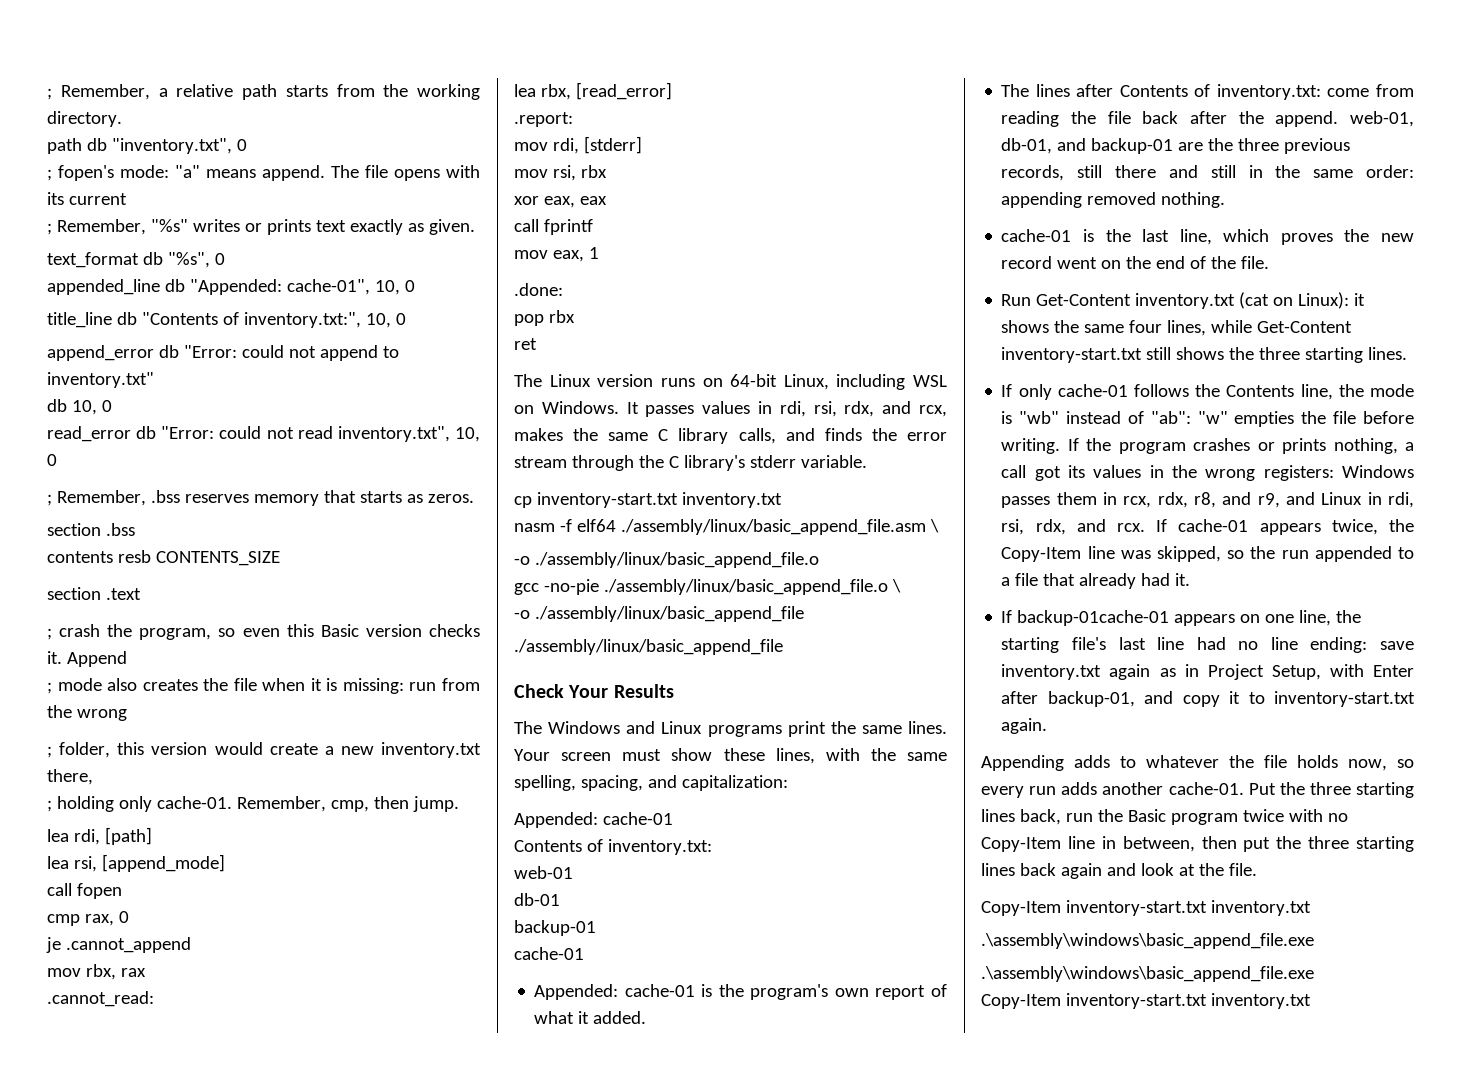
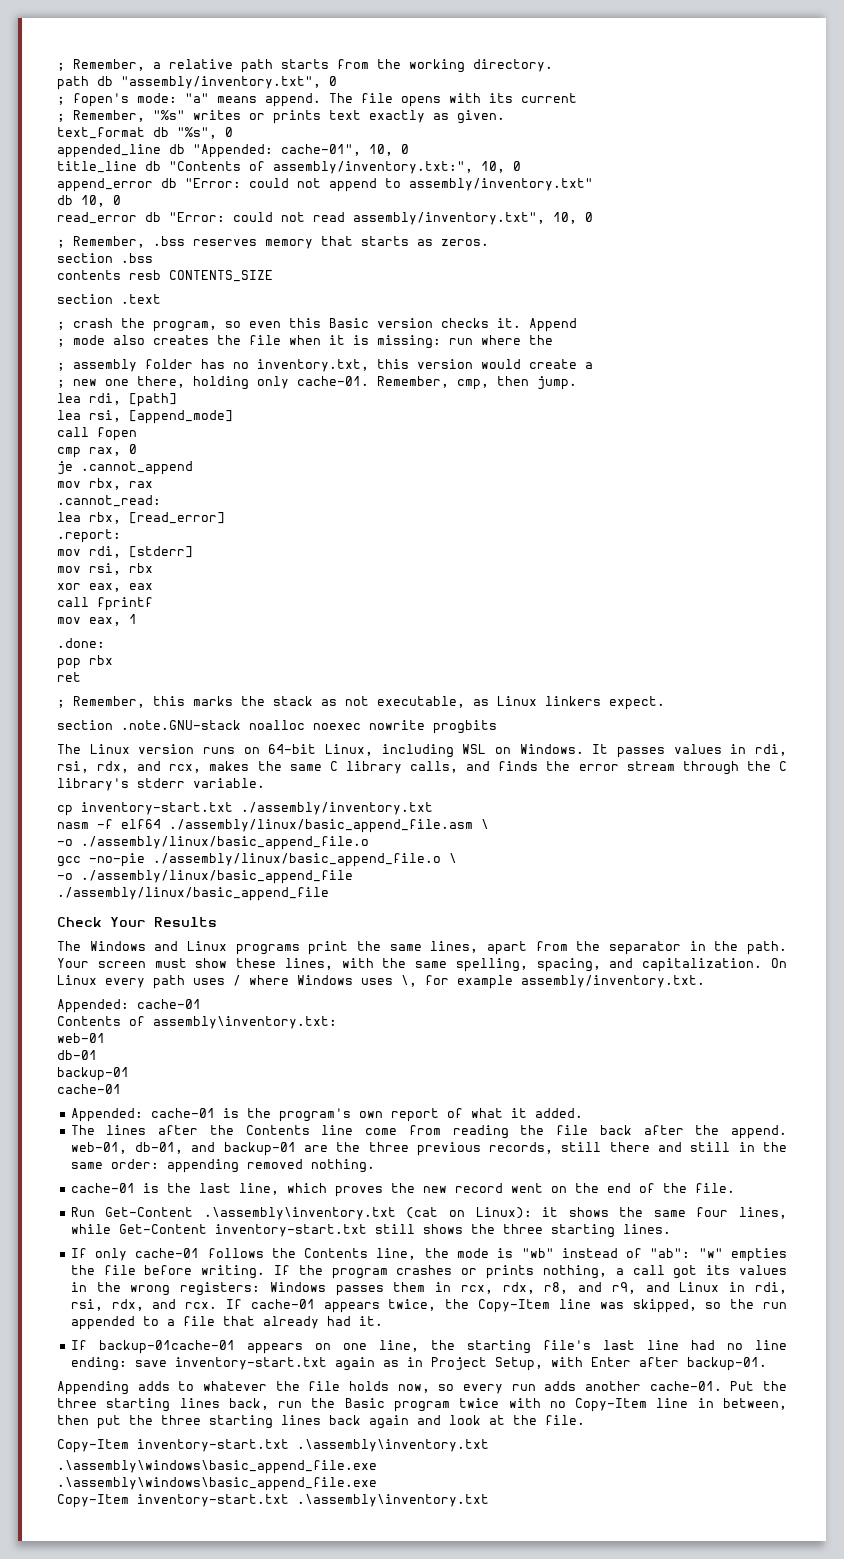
[111,138,232,154] "inventory.txt", -> [121,76,321,89] "assembly/inventory.txt",
[243,312,361,328] inventory.txt:", -> [273,161,473,174] assembly/inventory.txt:",
[47,372,154,388] inventory.txt" -> [409,178,593,191] assembly/inventory.txt"
[337,426,450,442] inventory.txt", -> [353,212,545,225] assembly/inventory.txt",
[442,678,481,691] [47,705,127,721] [47,742,111,758] from the wrong // ; folder, -> [481,335,553,345] [57,359,369,372] where the // ; assembly folder has no inventory.txt,
[340,742,481,758] [47,769,93,785] [47,800,52,812] new inventory.txt there, // ; -> [57,376,185,388] // ; new one there,
(537, 344) none -> [57,696,665,710] [57,720,497,734] // ; Remember, this marks the stack as not executable, as Linux linkers expect. // section .note.GNU-stack noalloc noexec nowrite progbits
[681,492,782,508] inventory.txt -> [241,802,433,815] ./assembly/inventory.txt
[908,721,947,734] lines. -> [430,941,787,955] lines, apart from the separator in the path.
[681,775,788,791] capitalization: -> [642,958,787,972] [57,975,705,989] capitalization. On Linux every path uses / where Windows uses \, for example assembly/inventory.txt.
[607,839,712,855] inventory.txt: -> [153,1016,337,1029] assembly\inventory.txt:
[1119,84,1321,100] Contents of inventory.txt: -> [209,1125,354,1135] the Contents line
[1135,293,1236,309] inventory.txt -> [203,1207,396,1220] .\assembly\inventory.txt
[1001,664,1102,680] inventory.txt -> [174,1357,327,1370] inventory-start.txt
[1047,691,1415,707] [1001,718,1048,734] backup-01, and copy it to inventory-start.txt again. -> [686,1357,767,1371] backup-01.
[1210,900,1311,916] inventory.txt -> [297,1439,489,1452] .\assembly\inventory.txt
[1210,993,1311,1009] inventory.txt -> [297,1494,489,1507] .\assembly\inventory.txt

